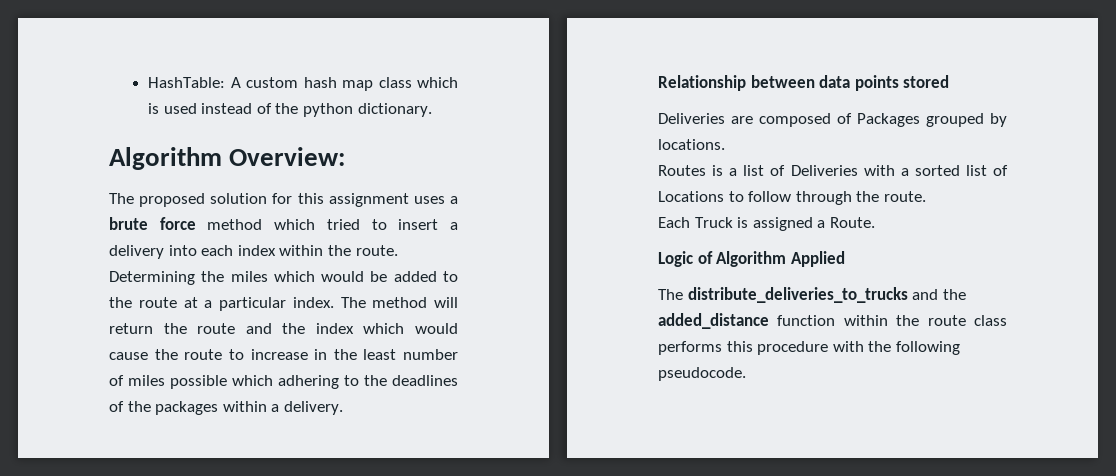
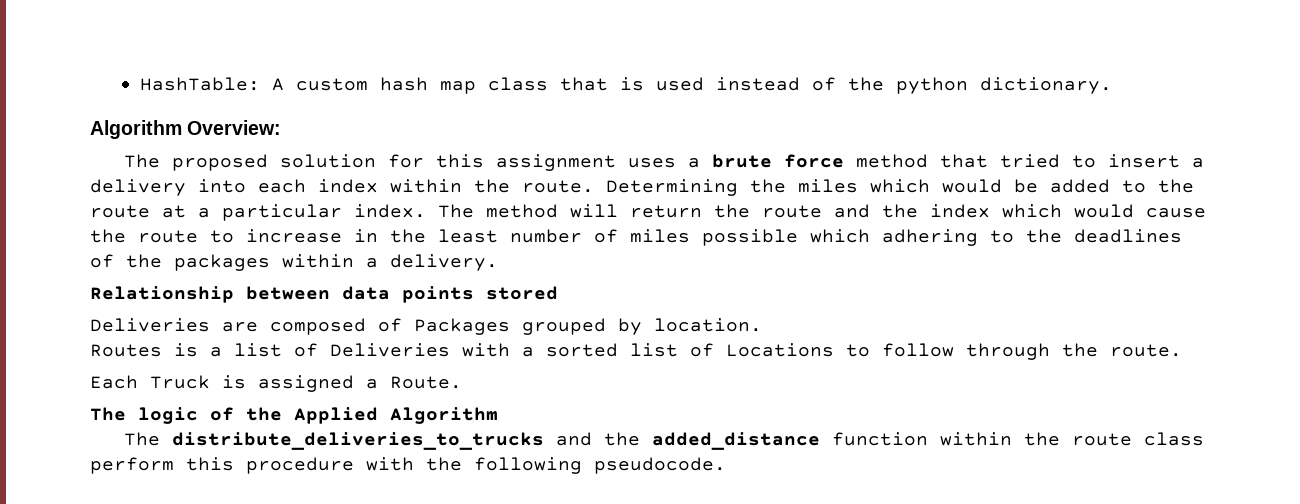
[417,77,458,88] which -> [559,77,608,91] that
[274,219,316,230] which -> [939,154,988,168] that
[658,139,725,150] locations. -> [654,318,762,332] location.
[658,251,845,267] Logic of Algorithm Applied -> [90,407,498,424] The logic of the Applied Algorithm
[658,341,722,355] performs -> [90,457,174,474] perform

